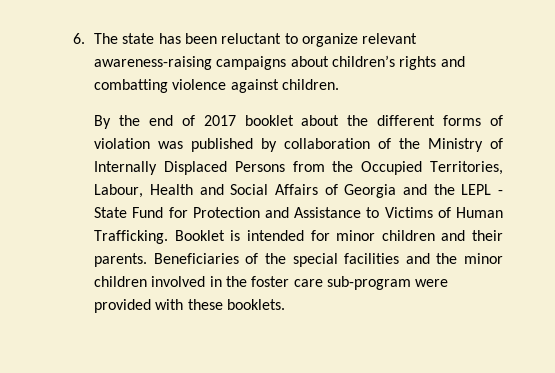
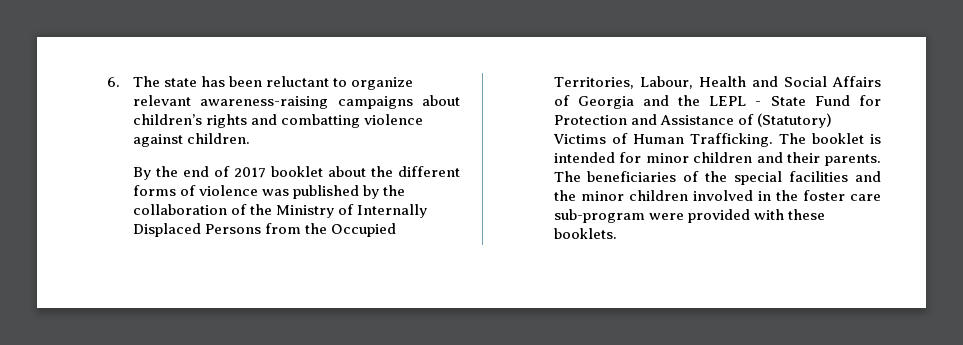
[94,138,151,149] violation -> [198,185,258,196] violence
(278, 145) none -> [382,185,405,196] the
[366,207,380,218] to -> [737,113,832,128] of (Statutory)
[174,230,225,241] Booklet -> [778,133,864,144] The booklet
[153,253,239,264] Beneficiaries -> [553,171,677,182] The beneficiaries

